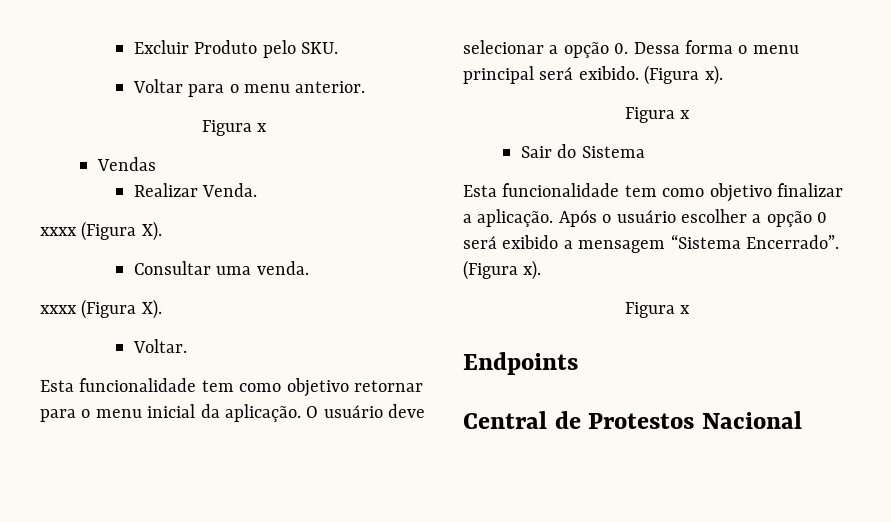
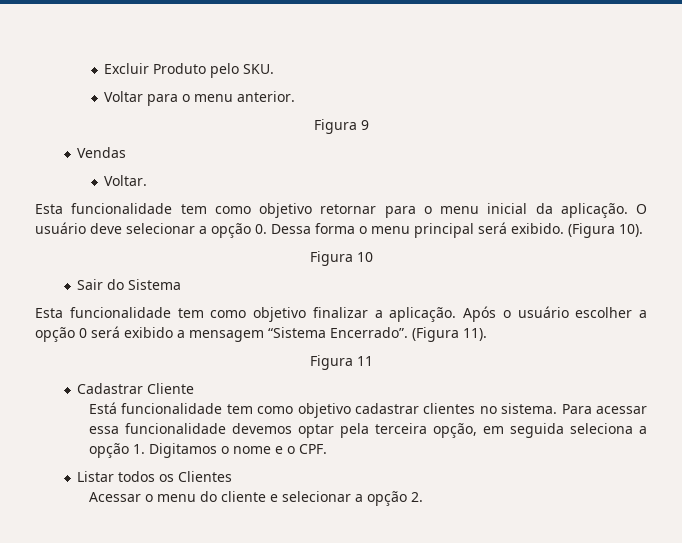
[257,123,268,132] x -> [360,120,369,130] 9
[133,183,258,197] [40,221,162,241] [133,261,309,275] [40,299,162,319] // Realizar Venda. // xxxx (Figura X). // Consultar uma venda. // xxxx (Figura X). -> (127, 152) none
[704,65,723,85] [624,107,691,123] x). // Figura x -> [619,224,643,237] [309,251,373,266] 10). // Figura 10
[523,260,542,280] [624,302,691,318] [463,352,578,375] [463,411,802,429] x). // Figura x // Endpoints // Central de Protestos Nacional -> [463,328,487,341] [309,355,373,370] [77,383,195,394] [88,402,648,418] [88,423,647,438] [88,443,327,458] [77,471,233,482] [88,491,423,506] 11). // Figura 11 // Cadastrar Cliente // Está funcionalidade tem como objetivo cadastrar clientes no sistema. Para acessar essa funcionalidade devemos optar pela terceira opção, em seguida seleciona a opção 1. Digitamos o nome e o CPF. // Listar todos os Clientes // Acessar o menu do cliente e selecionar a opção 2.

